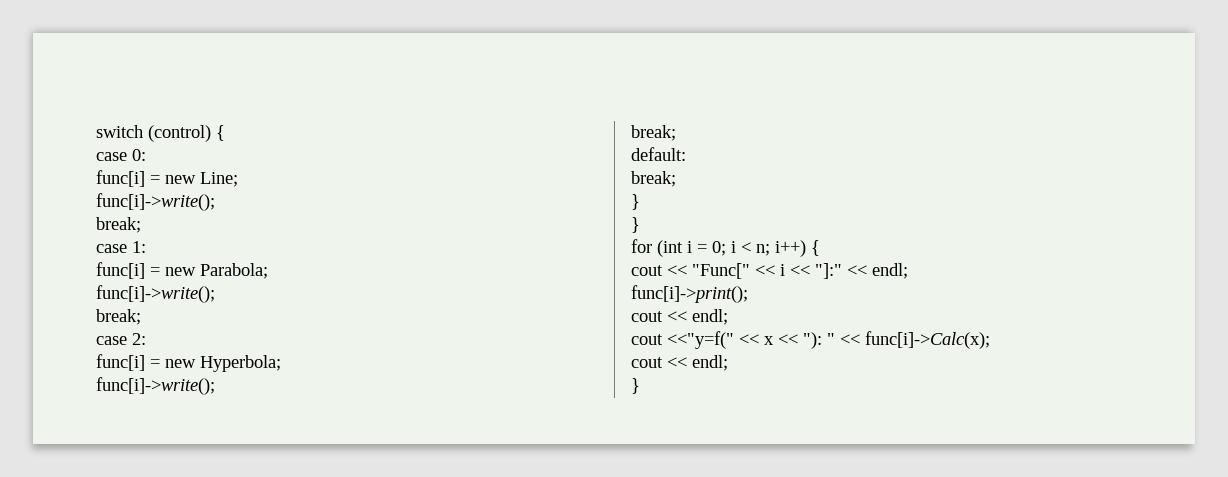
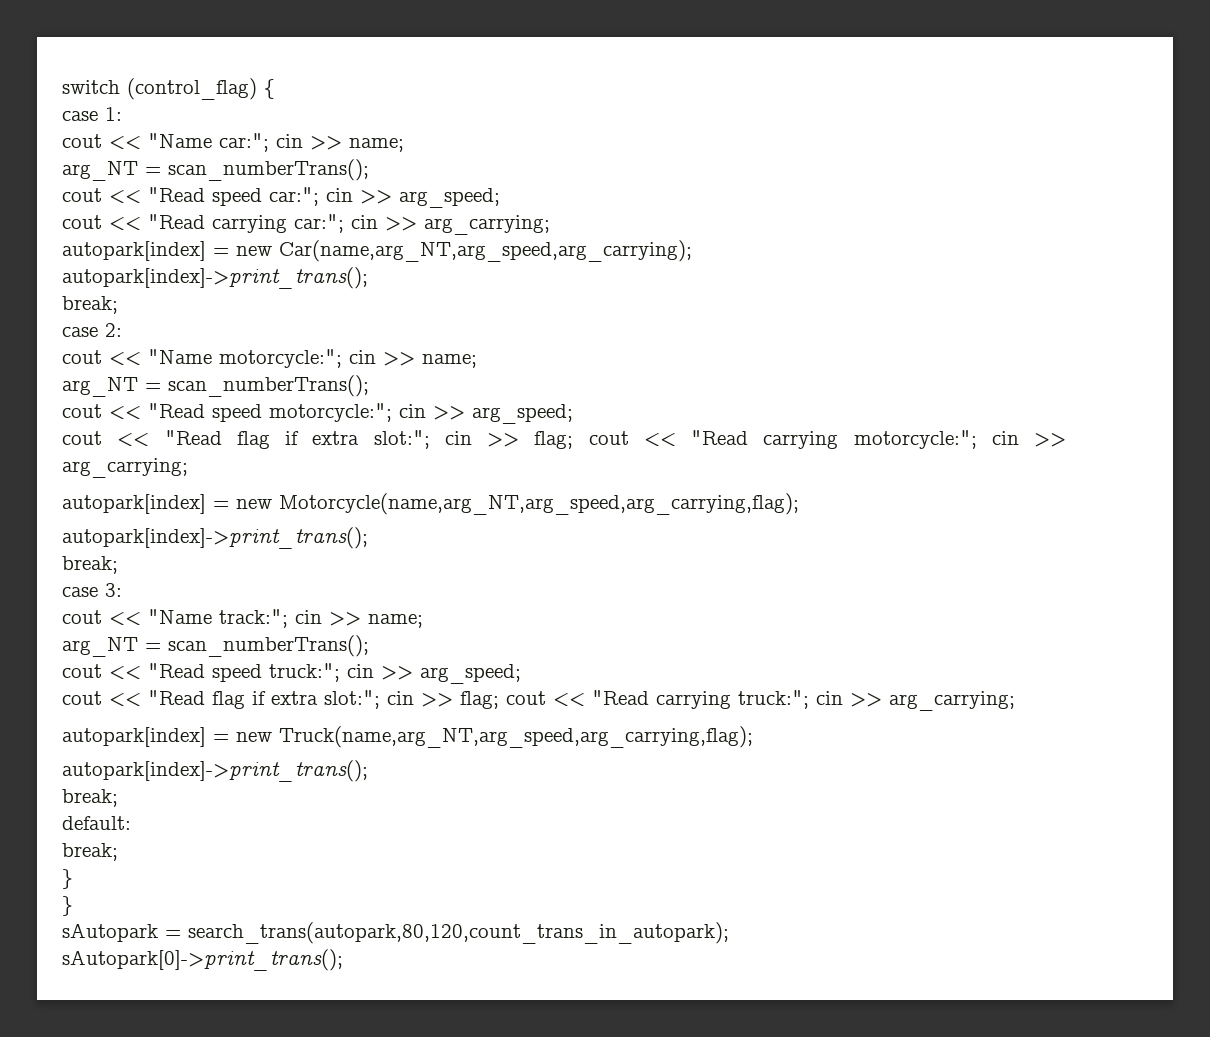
[148,125,211,142] (control) -> [127,78,257,100] (control_flag)
[132,149,146,161] [96,170,238,187] [96,193,215,211] [96,217,141,233] [96,241,146,253] [96,262,268,279] [96,285,215,303] [96,309,141,325] [96,333,146,345] [96,354,281,372] [96,377,215,395] 0: // func[i] = new Line; // func[i]->write(); // break; // case 1: // func[i] = new Parabola; // func[i]->write(); // break; // case 2: // func[i] = new Hyperbola; // func[i]->write(); -> [105,107,122,121] [62,133,404,152] [62,159,369,181] [62,187,500,208] [62,214,550,235] [62,240,692,262] [62,267,368,289] [62,296,118,314] [62,323,122,337] [62,349,477,368] [62,375,369,397] [62,403,573,424] [62,430,1066,449] [62,458,188,478] [62,493,799,515] [62,527,368,549] [62,556,118,574] [62,583,122,597] [62,609,423,628] [62,635,369,657] [62,663,521,684] [62,690,1015,711] [62,726,753,748] [62,760,368,782] 1: // cout << "Name car:"; cin >> name; // arg_NT = scan_numberTrans(); // cout << "Read speed car:"; cin >> arg_speed; // cout << "Read carrying car:"; cin >> arg_carrying; // autopark[index] = new Car(name,arg_NT,arg_speed,arg_carrying); // autopark[index]->print_trans(); // break; // case 2: // cout << "Name motorcycle:"; cin >> name; // arg_NT = scan_numberTrans(); // cout << "Read speed motorcycle:"; cin >> arg_speed; // cout << "Read flag if extra slot:"; cin >> flag; cout << "Read carrying motorcycle:"; cin >> arg_carrying; // autopark[index] = new Motorcycle(name,arg_NT,arg_speed,arg_carrying,flag); // autopark[index]->print_trans(); // break; // case 3: // cout << "Name track:"; cin >> name; // arg_NT = scan_numberTrans(); // cout << "Read speed truck:"; cin >> arg_speed; // cout << "Read flag if extra slot:"; cin >> flag; cout << "Read carrying truck:"; cin >> arg_carrying; // autopark[index] = new Truck(name,arg_NT,arg_speed,arg_carrying,flag); // autopark[index]->print_trans();
[631,239,820,257] [631,263,908,279] [631,285,748,303] [631,309,728,325] [631,331,990,349] [631,355,728,371] [631,378,640,394] for (int i = 0; i < n; i++) { // cout << "Func[" << i << "]:" << endl; // func[i]->print(); // cout << endl; // cout <<"y=f(" << x << "): " << func[i]->Calc(x); // cout << endl; // } -> [62,922,729,944] [62,949,343,971] sAutopark = search_trans(autopark,80,120,count_trans_in_autopark); // sAutopark[0]->print_trans();

